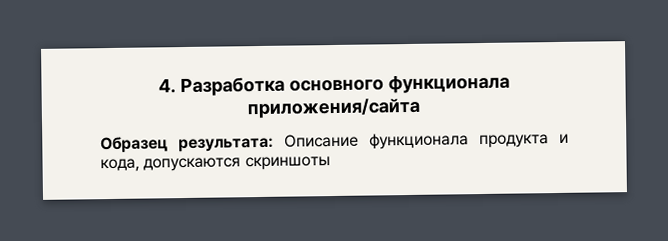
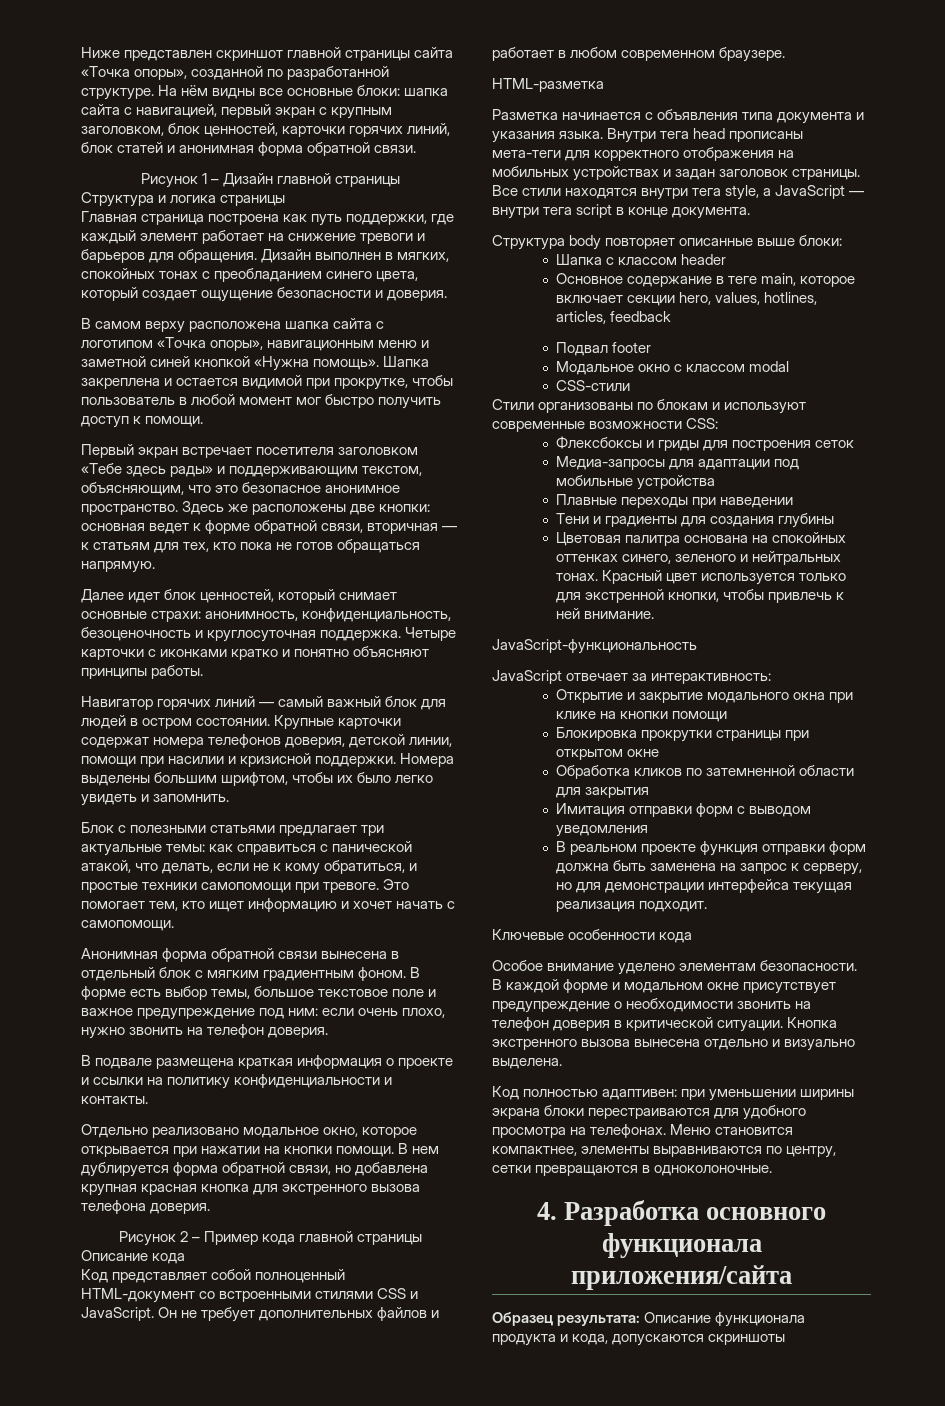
(157, 86) none -> [81,47,454,61] [81,66,390,80] [81,85,449,100] [81,104,393,119] [81,123,451,137] [81,142,417,156] [140,173,401,188] [81,192,286,207] [81,211,455,226] [81,230,426,244] [81,249,450,263] [81,268,419,282] [81,287,448,302] [81,318,385,333] [81,337,430,351] [81,356,430,371] [81,375,454,390] [81,394,442,409] [81,416,204,428] [81,444,419,458] [81,463,423,477] [81,482,401,496] [81,501,431,515] [81,520,458,534] [81,539,421,553] [81,561,155,573] [81,589,398,603] [81,608,452,622] [81,627,457,642] [81,646,430,660] [81,665,204,679] [81,696,447,710] [81,715,402,730] [81,734,453,748] [81,753,455,767] [81,772,434,786] [81,794,230,806] [81,822,385,836] [81,841,413,856] [81,860,418,875] [81,879,410,893] [81,898,456,912] [81,920,174,931] [81,948,400,962] [81,967,421,981] [81,986,437,1000] [81,1008,446,1020] [81,1024,329,1039] [81,1055,454,1069] [81,1074,393,1089] [81,1096,148,1104] [81,1124,418,1138] [81,1143,440,1157] [81,1162,429,1177] [81,1184,421,1196] [81,1200,211,1214] [118,1231,423,1246] [81,1250,186,1264] [81,1269,346,1283] [81,1288,419,1303] [81,1307,440,1322] [492,47,786,62] [492,78,604,92] [492,109,865,124] [492,128,804,143] [492,147,795,161] [492,166,861,181] [492,185,865,200] [492,204,751,219] [492,235,843,250] [556,254,727,265] [556,273,856,287] [556,292,818,306] [556,311,672,324] [556,342,652,356] [556,361,790,375] [556,380,631,391] [492,399,807,414] [492,418,719,432] [556,436,855,451] [556,456,800,470] [556,475,716,490] [556,494,794,508] [556,513,835,528] [556,532,847,546] [556,551,842,565] [556,570,847,585] [556,589,845,603] [556,608,655,619] [492,639,697,654] [492,670,772,684] [556,689,854,703] [556,711,728,722] [556,727,810,742] [556,749,660,760] [556,765,855,779] [556,787,650,798] [556,803,812,817] [556,825,649,837] [556,841,867,856] [556,860,863,875] [556,879,853,894] [556,901,708,912] [492,929,693,943] [492,960,858,975] [492,979,837,994] [492,998,812,1013] [492,1017,838,1032] [492,1039,856,1051] [492,1058,562,1069] [492,1086,855,1101] [492,1105,807,1120] [492,1124,794,1138] [492,1146,837,1158] [492,1165,773,1176] Ниже представлен скриншот главной страницы сайта «Точка опоры», созданной по разработанной структуре. На нём видны все основные блоки: шапка сайта с навигацией, первый экран с крупным заголовком, блок ценностей, карточки горячих линий, блок статей и анонимная форма обратной связи. // Рисунок 1 – Дизайн главной страницы // Структура и логика страницы // Главная страница построена как путь поддержки, где каждый элемент работает на снижение тревоги и барьеров для обращения. Дизайн выполнен в мягких, спокойных тонах с преобладанием синего цвета, который создает ощущение безопасности и доверия. // В самом верху расположена шапка сайта с логотипом «Точка опоры», навигационным меню и заметной синей кнопкой «Нужна помощь». Шапка закреплена и остается видимой при прокрутке, чтобы пользователь в любой момент мог быстро получить доступ к помощи. // Первый экран встречает посетителя заголовком «Тебе здесь рады» и поддерживающим текстом, объясняющим, что это безопасное анонимное пространство. Здесь же расположены две кнопки: основная ведет к форме обратной связи, вторичная — к статьям для тех, кто пока не готов обращаться напрямую. // Далее идет блок ценностей, который снимает основные страхи: анонимность, конфиденциальность, безоценочность и круглосуточная поддержка. Четыре карточки с иконками кратко и понятно объясняют принципы работы. // Навигатор горячих линий — самый важный блок для людей в остром состоянии. Крупные карточки содержат номера телефонов доверия, детской линии, помощи при насилии и кризисной поддержки. Номера выделены большим шрифтом, чтобы их было легко увидеть и запомнить. // Блок с полезными статьями предлагает три актуальные темы: как справиться с панической атакой, что делать, если не к кому обратиться, и простые техники самопомощи при тревоге. Это помогает тем, кто ищет информацию и хочет начать с самопомощи. // Анонимная форма обратной связи вынесена в отдельный блок с мягким градиентным фоном. В форме есть выбор темы, большое текстовое поле и важное предупреждение под ним: если очень плохо, нужно звонить на телефон доверия. // В подвале размещена краткая информация о проекте и ссылки на политику конфиденциальности и контакты. // Отдельно реализовано модальное окно, которое открывается при нажатии на кнопки помощи. В нем дублируется форма обратной связи, но добавлена крупная красная кнопка для экстренного вызова телефона доверия. // Рисунок 2 – Пример кода главной страницы // Описание кода // Код представляет собой полноценный HTML-документ со встроенными стилями CSS и JavaScript. Он не требует дополнительных файлов и работает в любом современном браузере. // HTML-разметка // Разметка начинается с объявления типа документа и указания языка. Внутри тега head прописаны мета-теги для корректного отображения на мобильных устройствах и задан заголовок страницы. Все стили находятся внутри тега style, а JavaScript — внутри тега script в конце документа. // Структура body повторяет описанные выше блоки: // Шапка с классом header // Основное содержание в теге main, которое включает секции hero, values, hotlines, articles, feedback // Подвал footer // Модальное окно с классом modal // CSS-стили // Стили организованы по блокам и используют современные возможности CSS: // Флексбоксы и гриды для построения сеток // Медиа-запросы для адаптации под мобильные устройства // Плавные переходы при наведении // Тени и градиенты для создания глубины // Цветовая палитра основана на спокойных оттенках синего, зеленого и нейтральных тонах. Красный цвет используется только для экстренной кнопки, чтобы привлечь к ней внимание. // JavaScript-функциональность // JavaScript отвечает за интерактивность: // Открытие и закрытие модального окна при клике на кнопки помощи // Блокировка прокрутки страницы при открытом окне // Обработка кликов по затемненной области для закрытия // Имитация отправки форм с выводом уведомления // В реальном проекте функция отправки форм должна быть заменена на запрос к серверу, но для демонстрации интерфейса текущая реализация подходит. // Ключевые особенности кода // Особое внимание уделено элементам безопасности. В каждой форме и модальном окне присутствует предупреждение о необходимости звонить на телефон доверия в критической ситуации. Кнопка экстренного вызова вынесена отдельно и визуально выделена. // Код полностью адаптивен: при уменьшении ширины экрана блоки перестраиваются для удобного просмотра на телефонах. Меню становится компактнее, элементы выравниваются по центру, сетки превращаются в одноколоночные. //

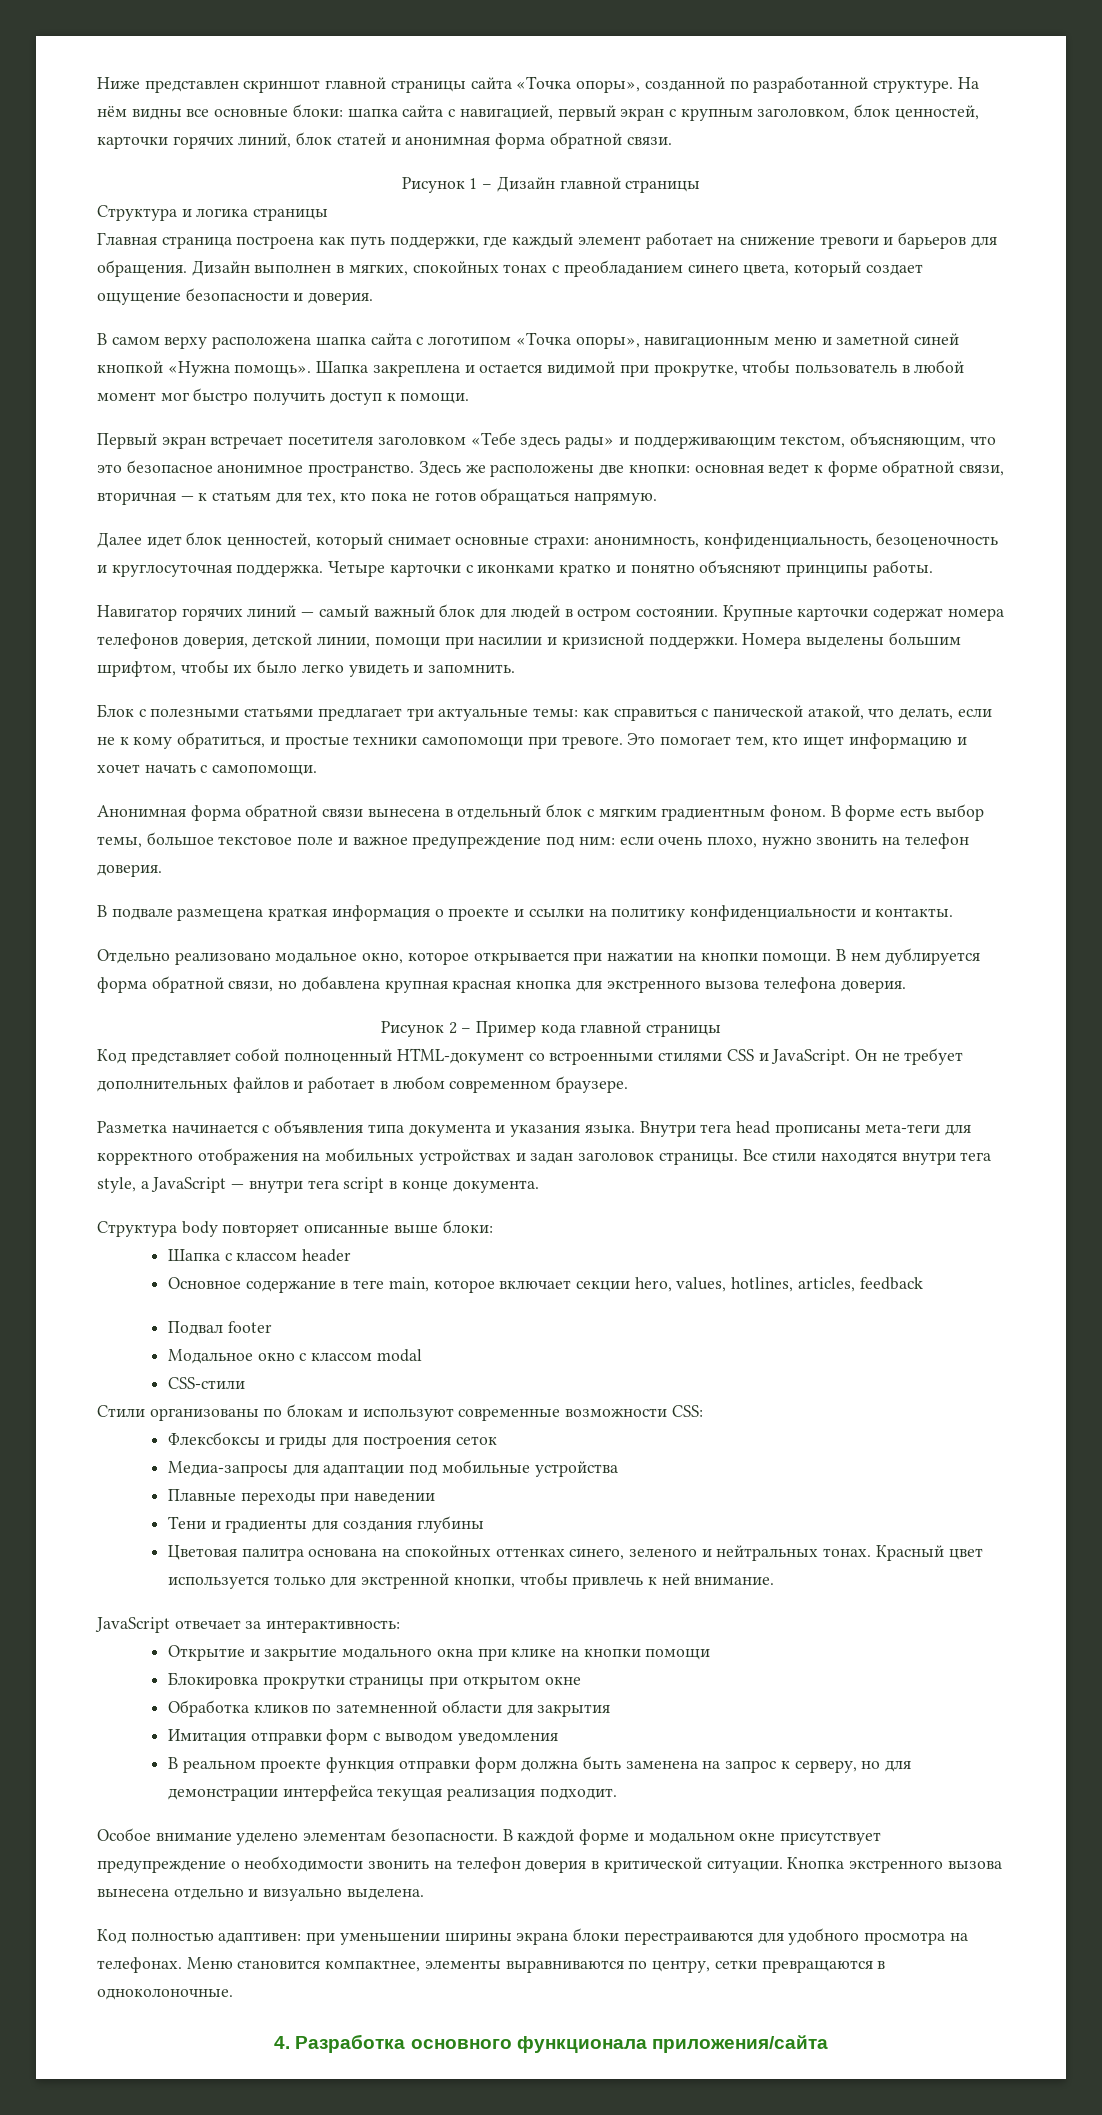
[81,1250,186,1264] // Описание кода -> (722, 1030) none
[492,78,604,92] // HTML-разметка -> (629, 1084) none
[492,639,697,654] // JavaScript-функциональность -> (775, 1581) none
[492,929,693,943] // Ключевые особенности кода -> (617, 1794) none
[492,1312,806,1327] [492,1334,786,1346] // Образец результата: Описание функционала продукта и кода, допускаются скриншоты -> (828, 2044) none

